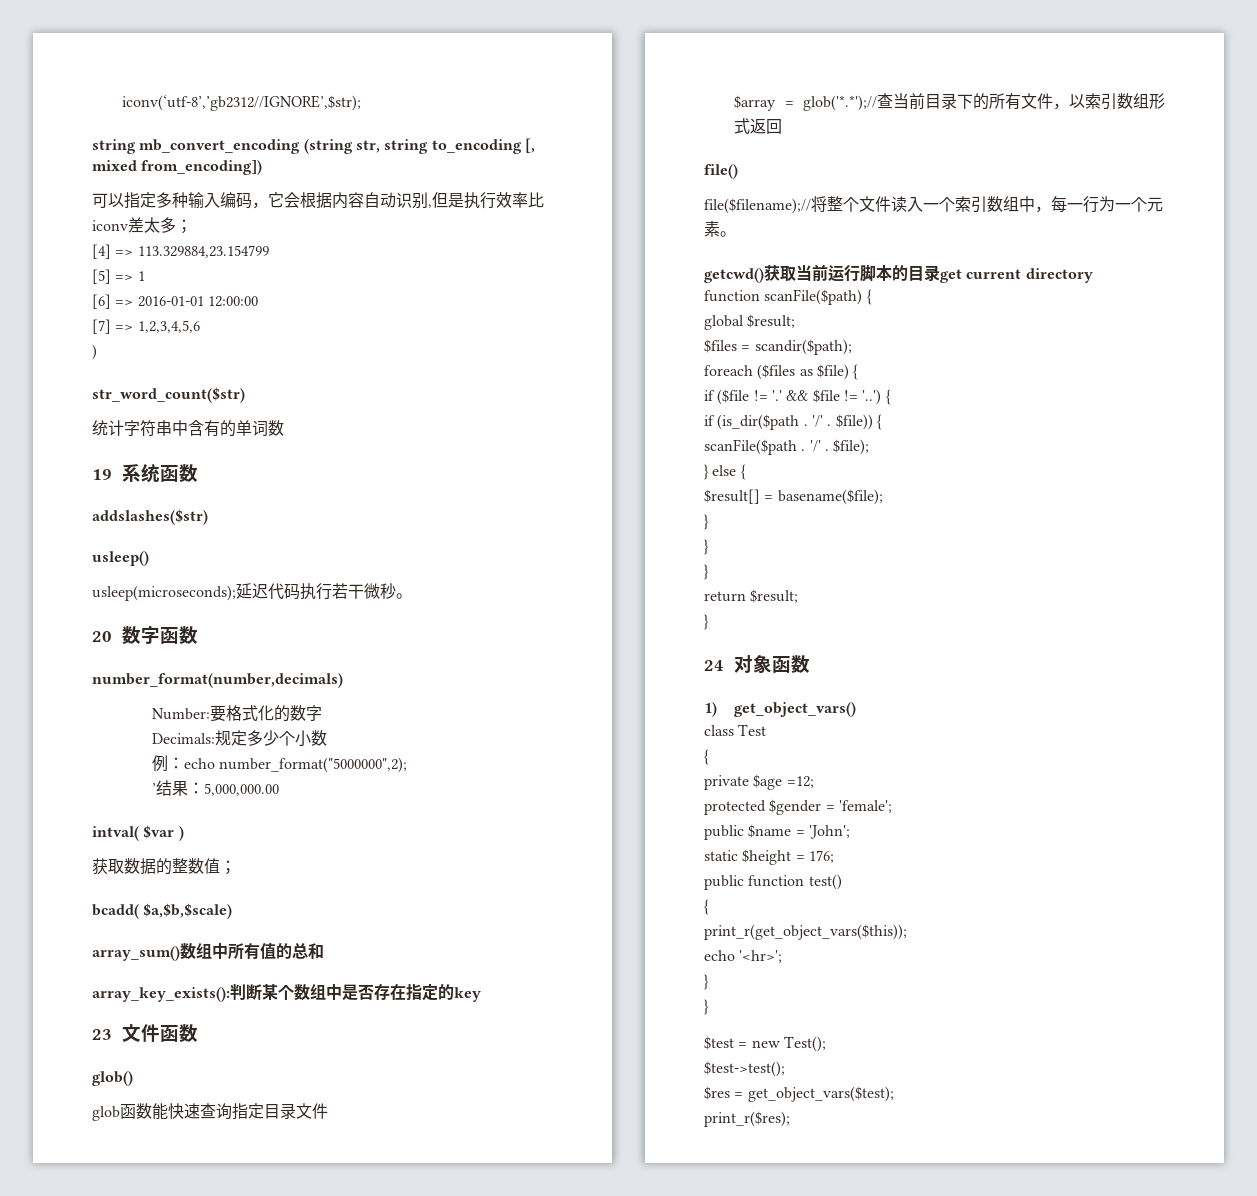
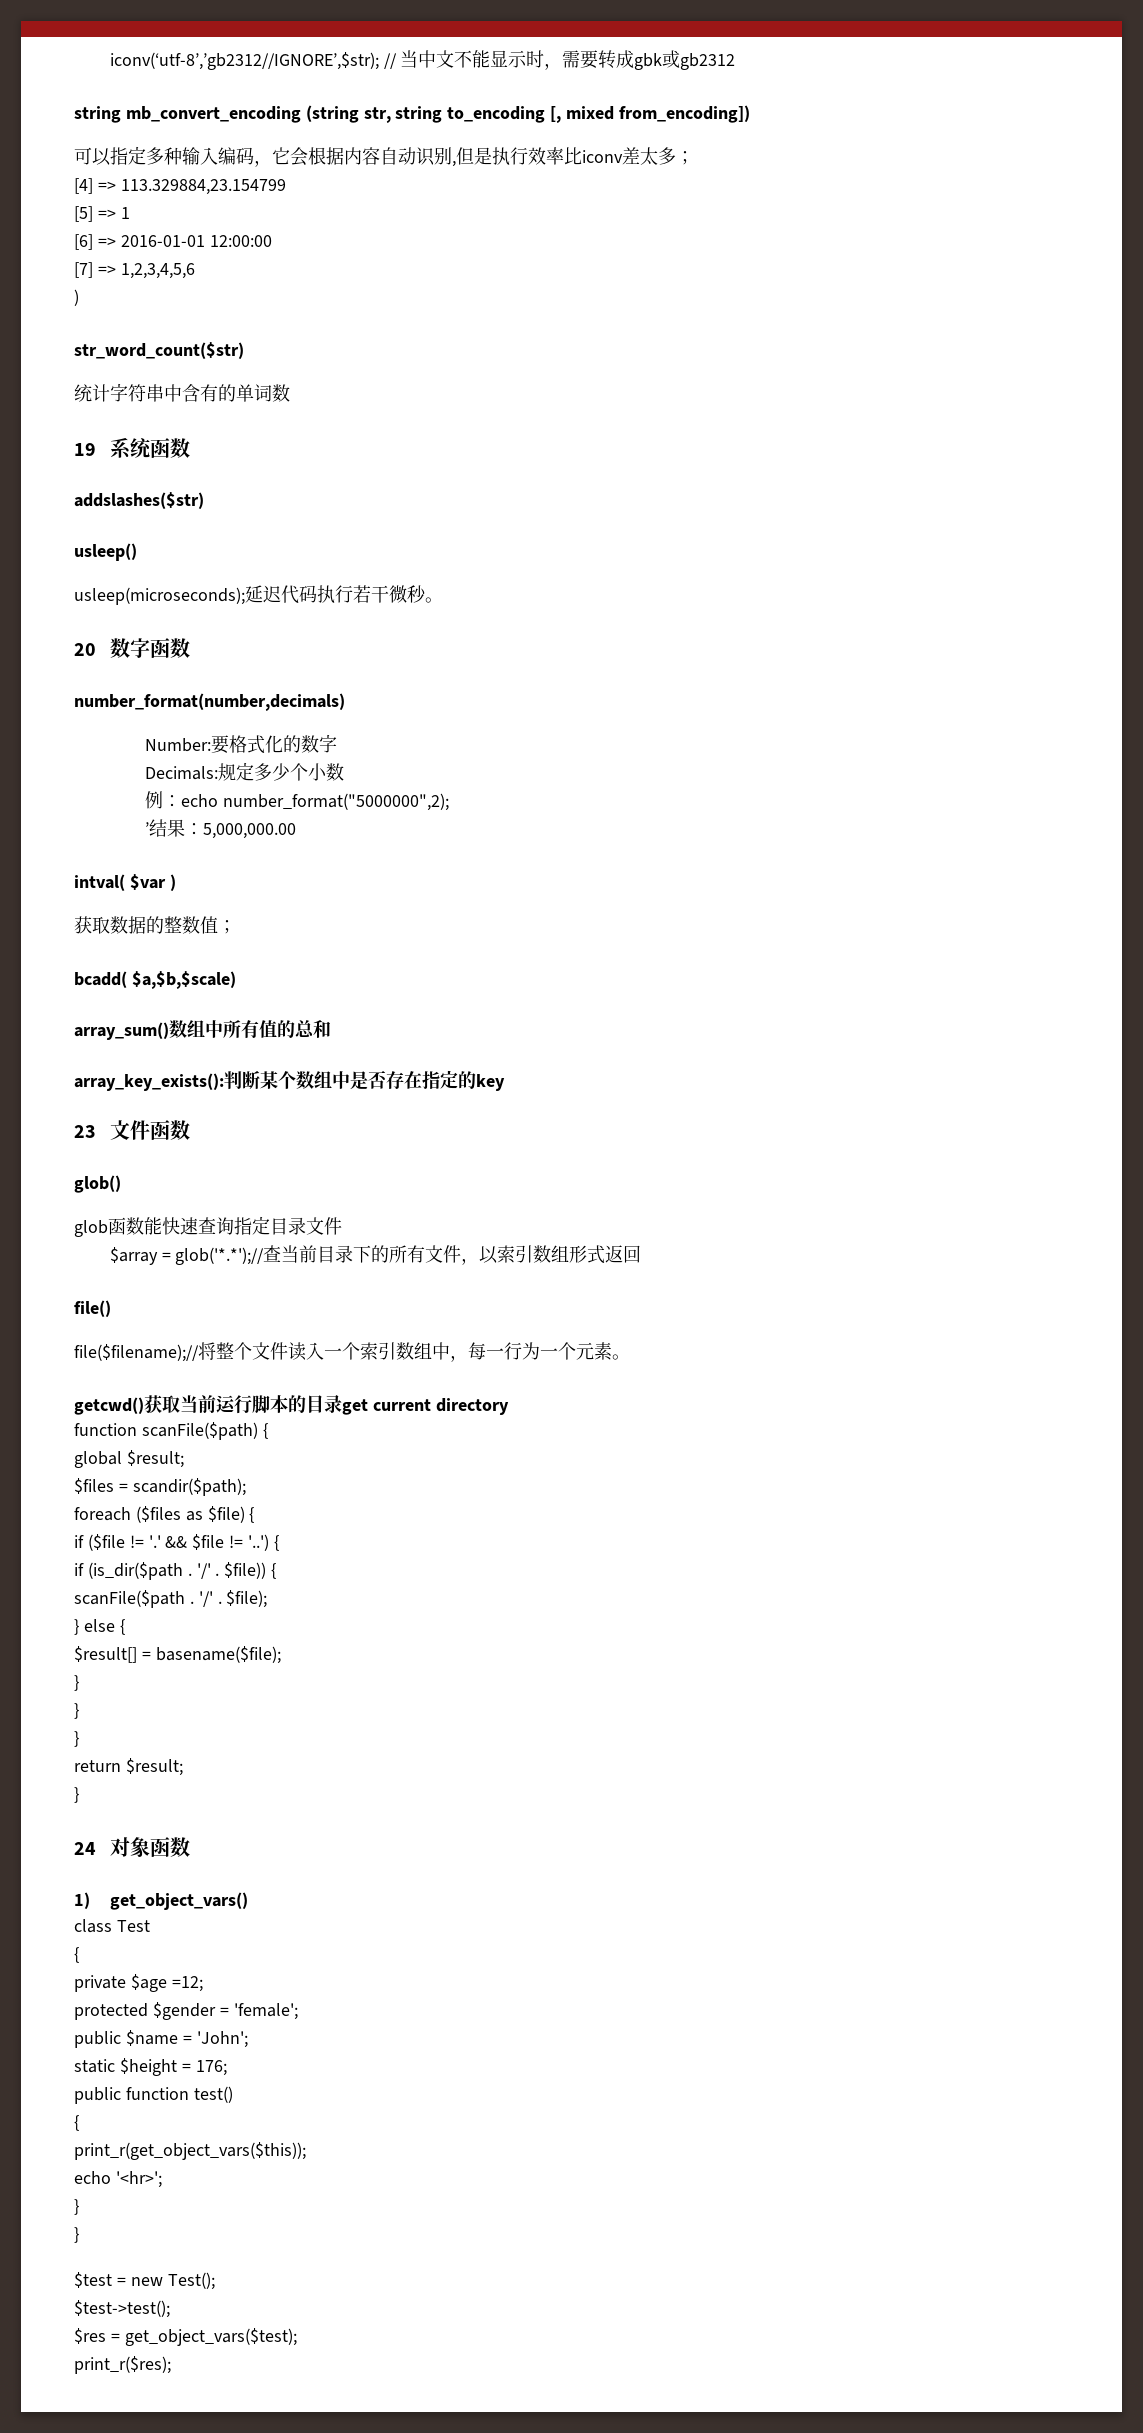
(362, 103) none -> [383,50,736,70] // 当中文不能显示时，需要转成gbk或gb2312

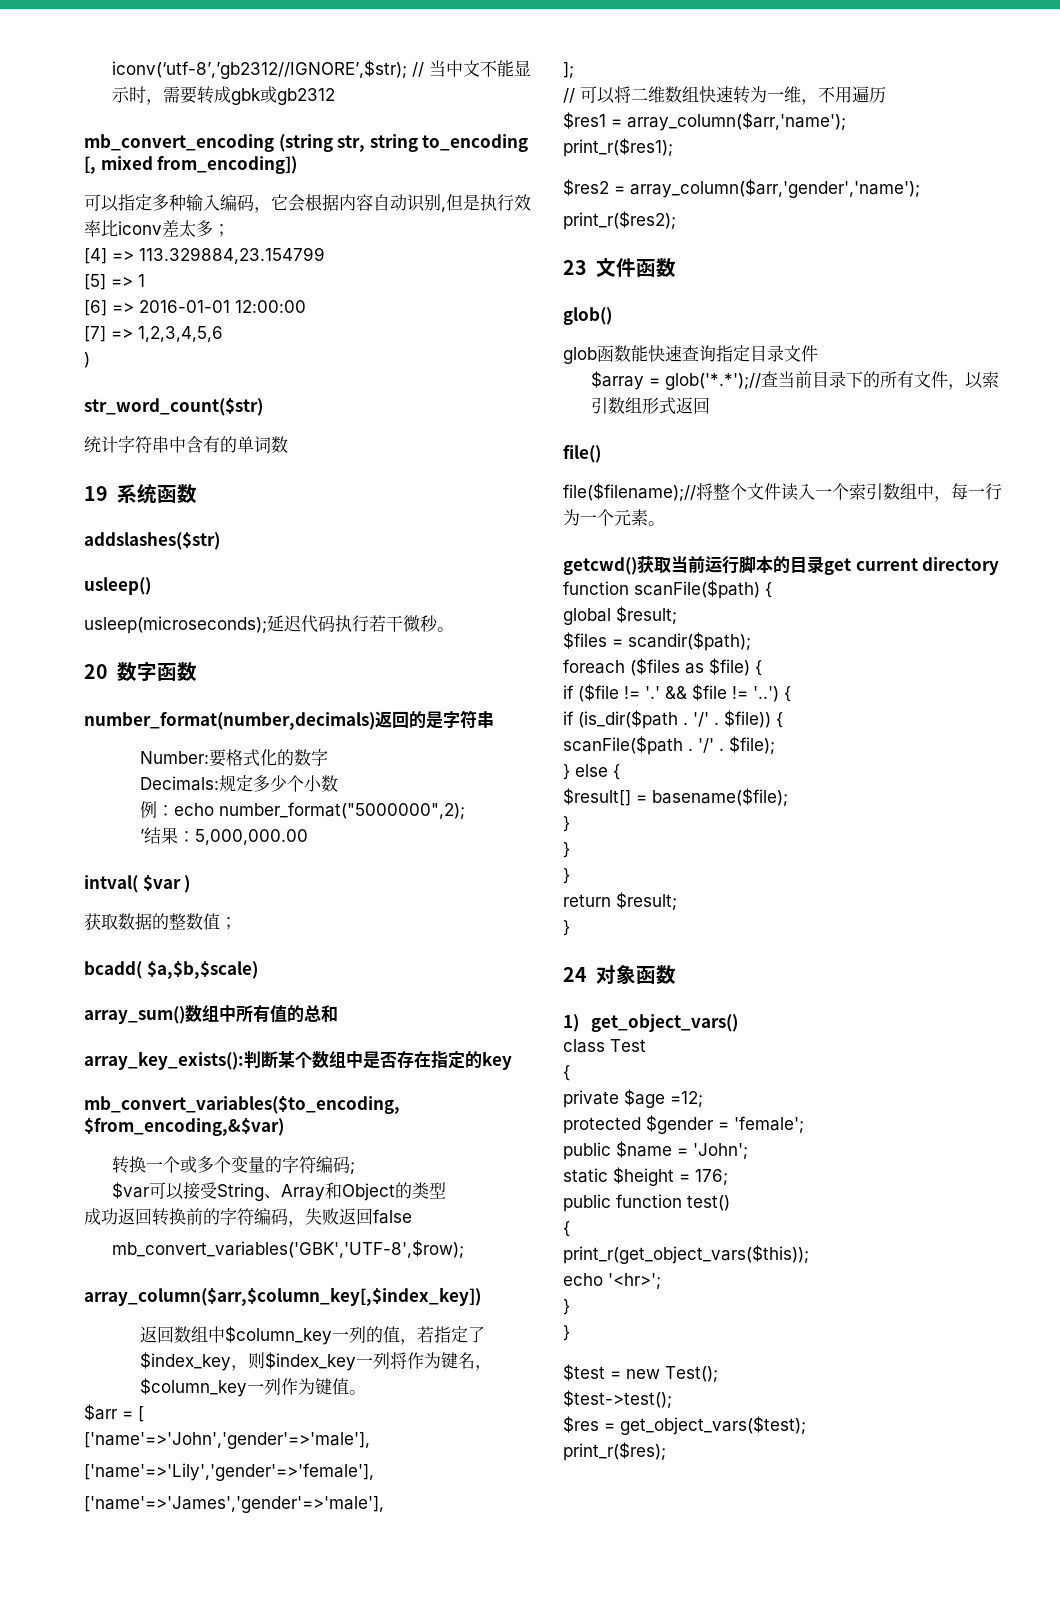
[74,106,121,123] string -> (335, 96) none
(345, 702) none -> [375,710,494,729] 返回的是字符串
(505, 1082) none -> [84,1096,400,1114] [84,1118,284,1136] [111,1156,355,1174] [111,1182,446,1201] [84,1208,412,1227] [111,1240,464,1258] [84,1287,481,1306] [139,1326,485,1345] [139,1352,492,1371] [139,1378,366,1397] [84,1404,144,1422] [84,1432,370,1449] [84,1463,374,1481] [84,1496,384,1513] [563,62,574,78] [563,86,886,105] [563,112,846,131] [563,138,673,157] [563,179,920,198] [563,211,676,230] // mb_convert_variables($to_encoding, $from_encoding,&$var) // 转换一个或多个变量的字符编码; // $var可以接受String、Array和Object的类型 // 成功返回转换前的字符编码，失败返回false // mb_convert_variables('GBK','UTF-8',$row); // array_column($arr,$column_key[,$index_key]) // 返回数组中$column_key一列的值，若指定了$index_key，则$index_key一列将作为键名，$column_key一列作为键值。 // $arr = [ // ['name'=>'John','gender'=>'male'], // ['name'=>'Lily','gender'=>'female'], // ['name'=>'James','gender'=>'male'], // ]; // // 可以将二维数组快速转为一维，不用遍历 // $res1 = array_column($arr,'name'); // print_r($res1); // $res2 = array_column($arr,'gender','name'); // print_r($res2);

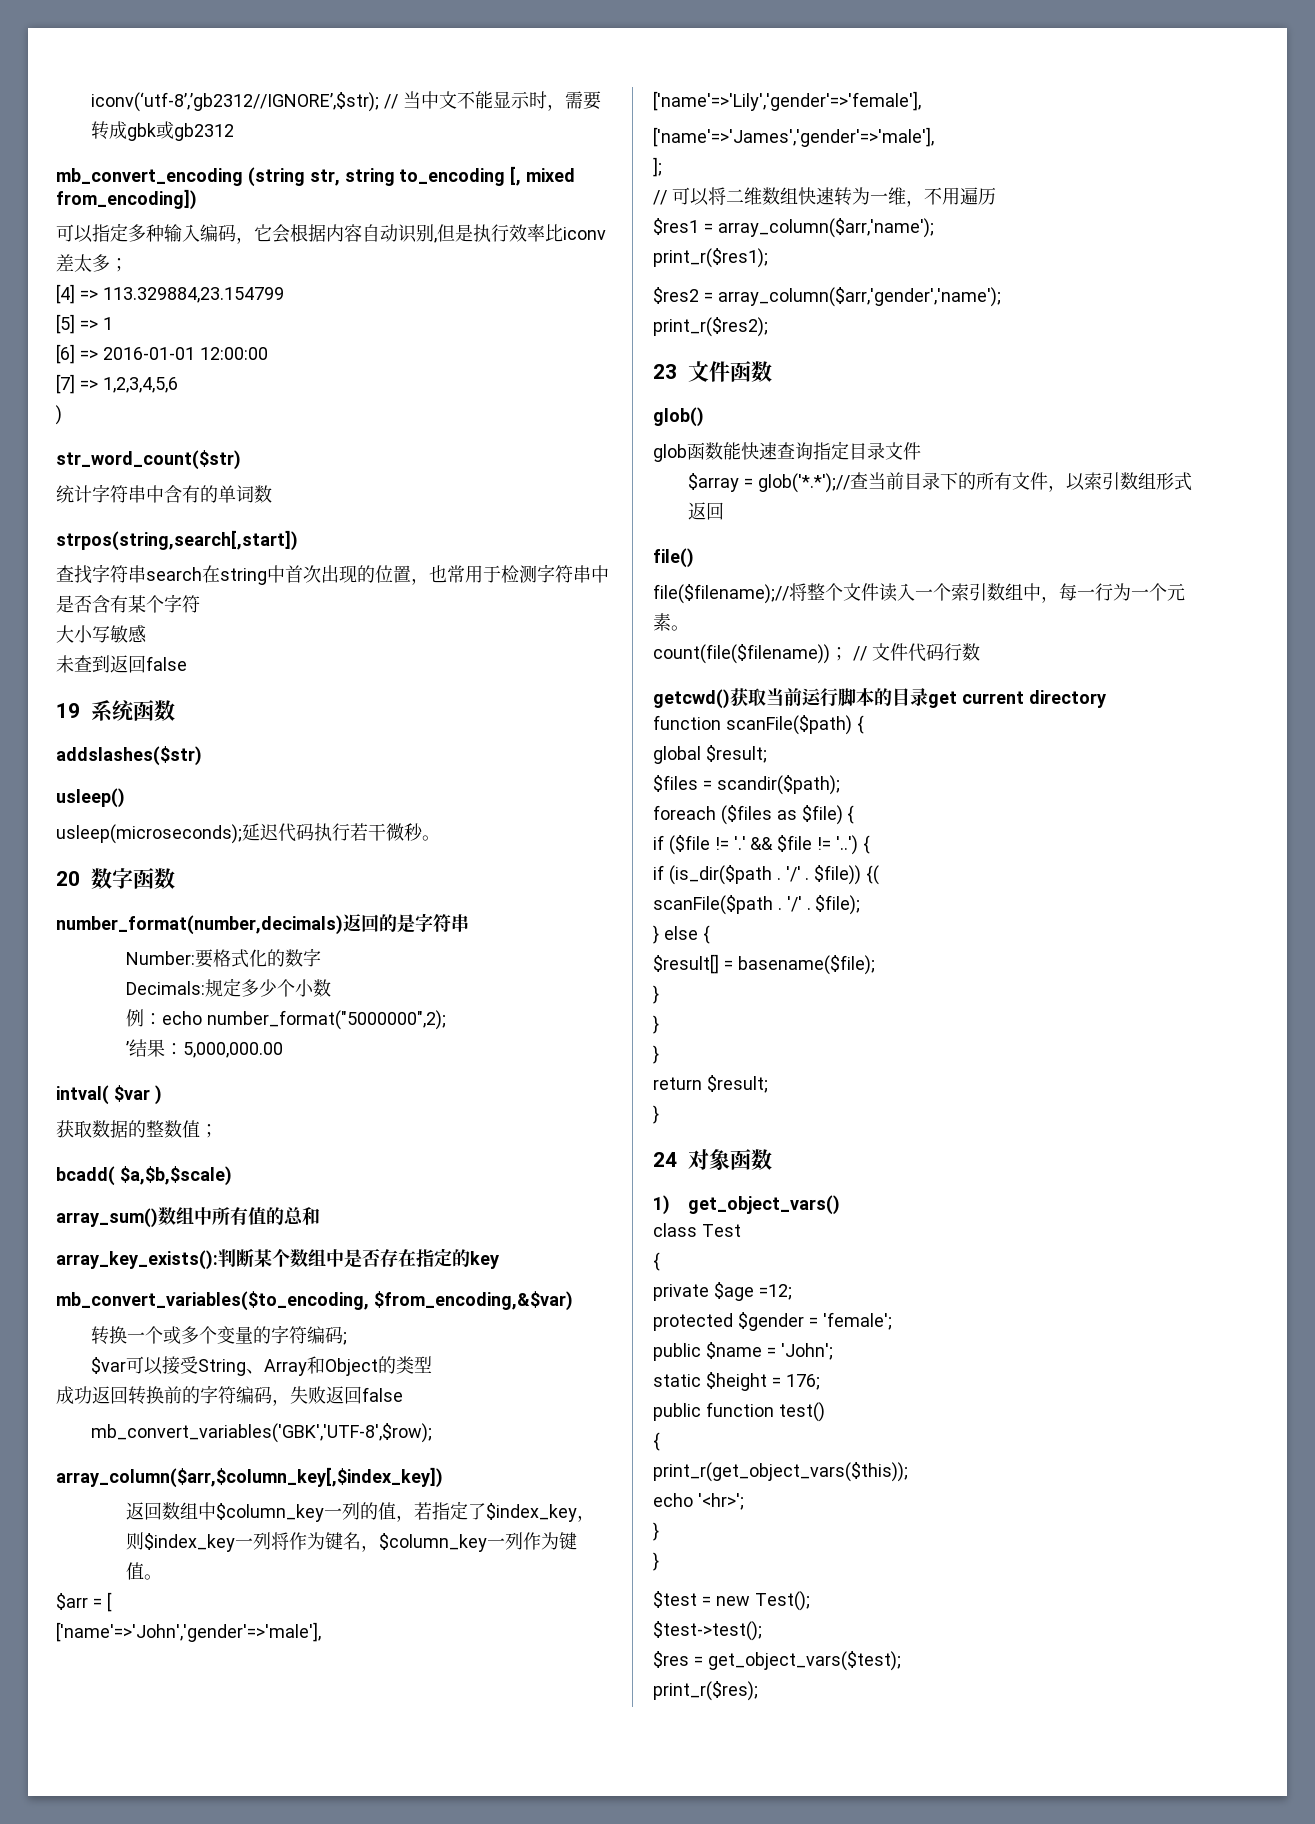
(288, 444) none -> [56,530,298,551] [56,564,609,585] [56,594,200,613] [56,625,147,643] [56,655,187,673] // strpos(string,search[,start]) // 查找字符串search在string中首次出现的位置，也常用于检测字符串中是否含有某个字符 // 大小写敏感 // 未查到返回false
(665, 523) none -> [653,643,980,664] // count(file($filename))； // 文件代码行数
[776,712,783,728] { -> [866,865,880,885] {(

